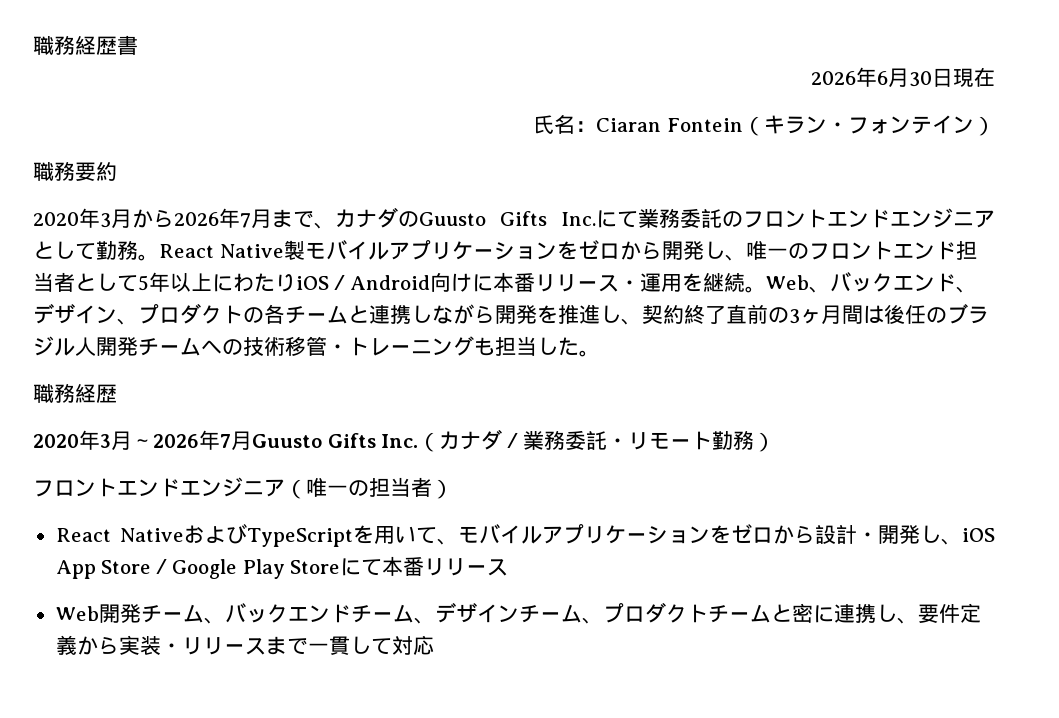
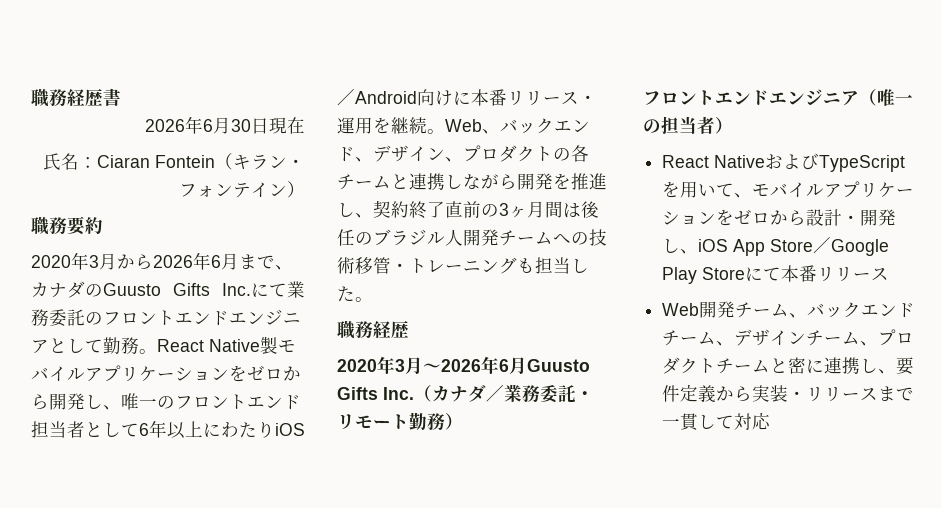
[240,213,251,228] 7 -> [211,255,221,268] 6
[138,275,149,291] 5 -> [139,423,149,436] 6
[220,434,231,448] 7 -> [499,359,509,372] 6

